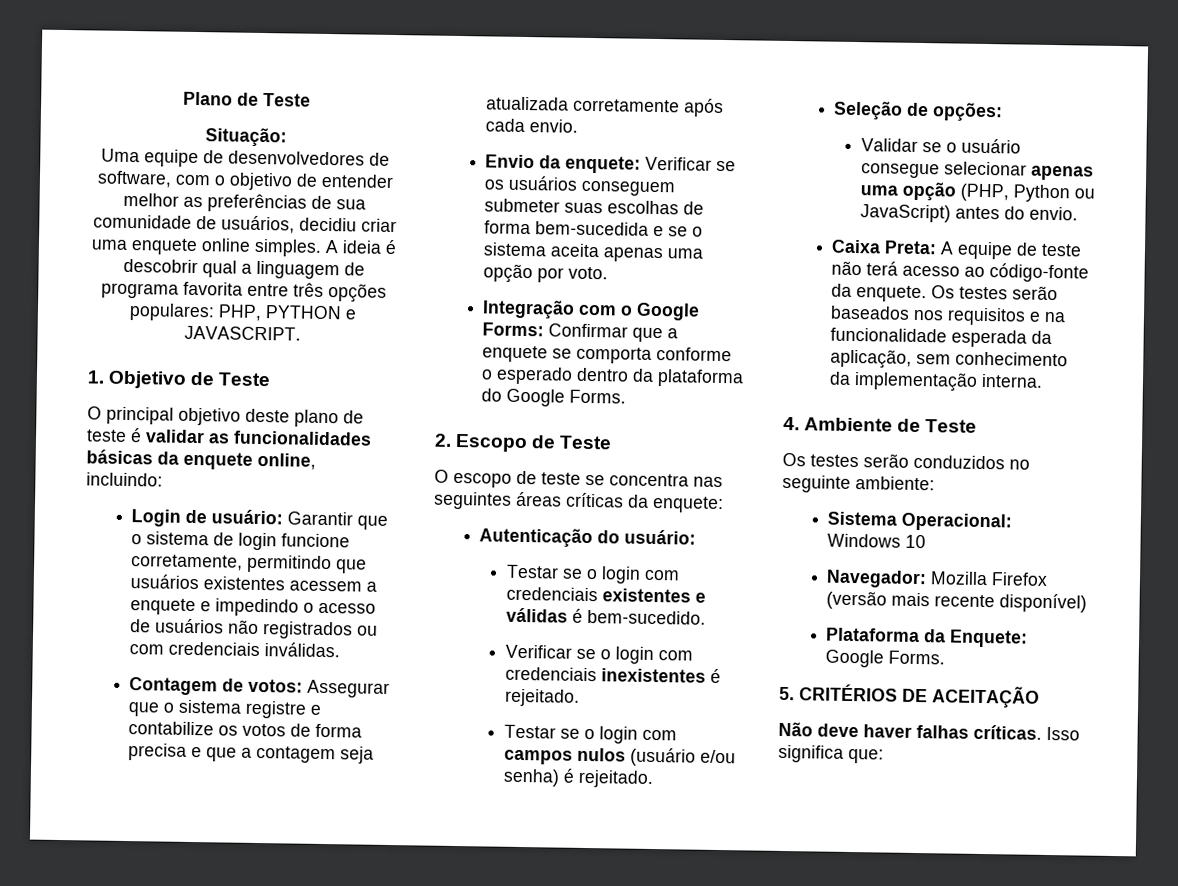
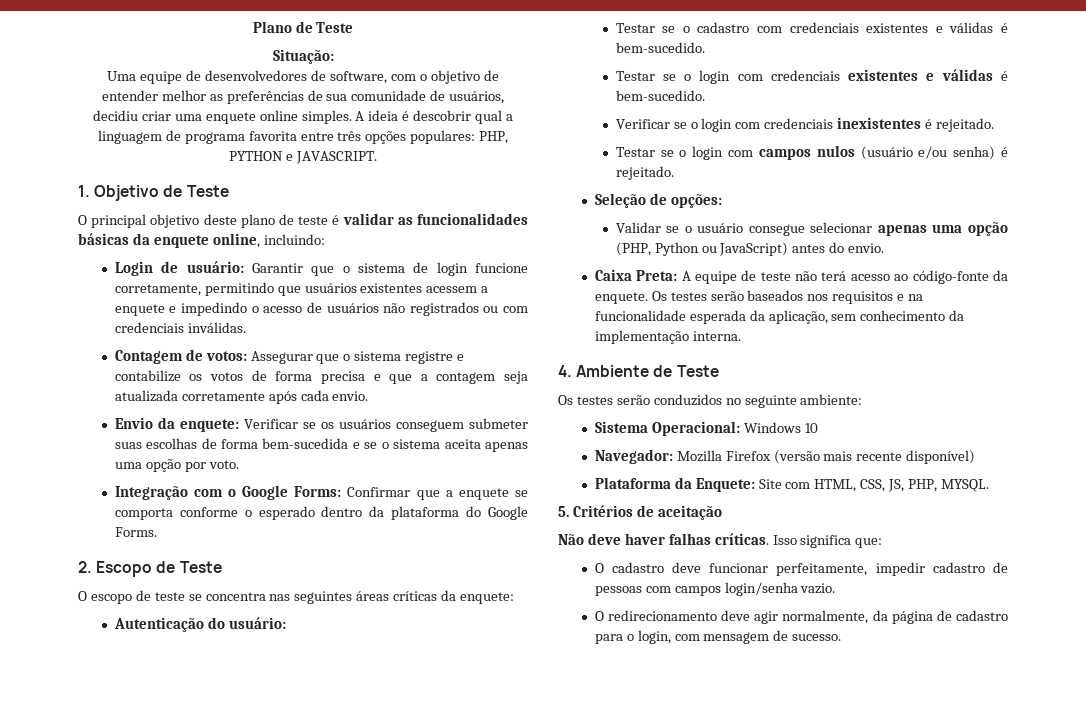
(697, 537) none -> [615,22,1008,33] [615,42,705,53] // Testar se o cadastro com credenciais existentes e válidas é bem-sucedido.
[825,649,946,668] [779,683,1040,709] Google Forms. // 5. CRITÉRIOS DE ACEITAÇÃO -> [758,479,990,492] [558,505,722,520] Site com HTML, CSS, JS, PHP, MYSQL. // 5. Critérios de aceitação
(884, 756) none -> [594,562,1008,576] [594,582,836,596] [594,610,1008,624] [594,630,842,644] // O cadastro deve funcionar perfeitamente, impedir cadastro de pessoas com campos login/senha vazio. // O redirecionamento deve agir normalmente, da página de cadastro para o login, com mensagem de sucesso.

